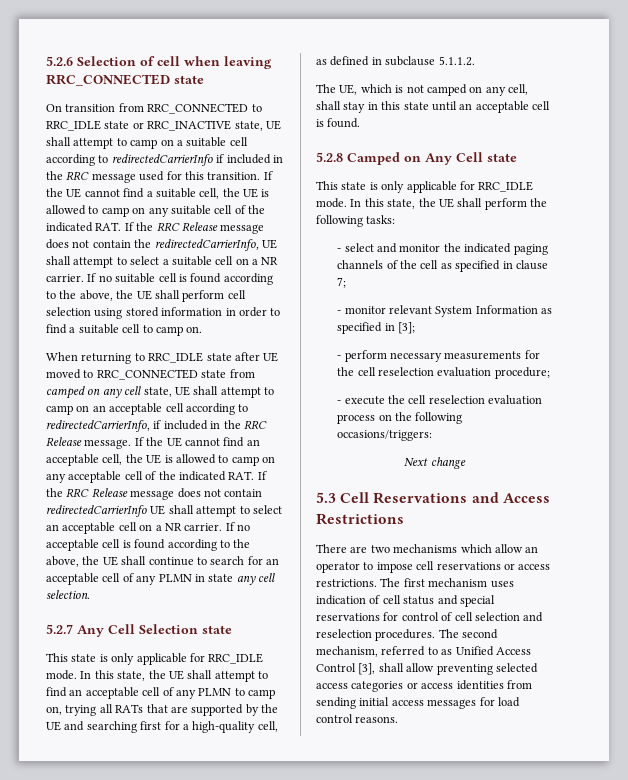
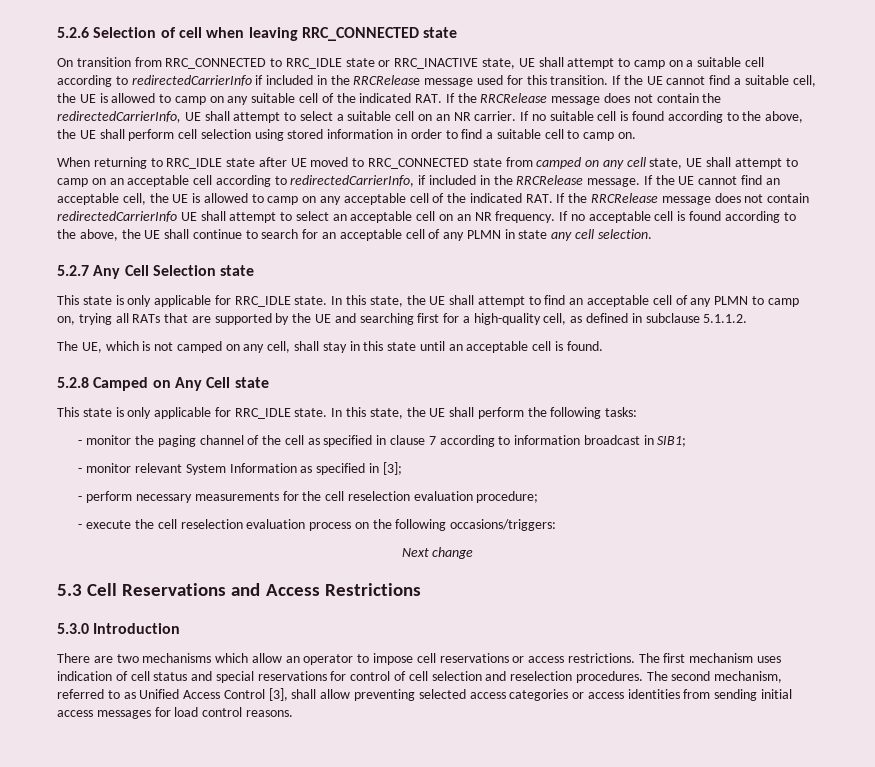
[66,171,90,180] RRC -> [353,75,421,85] RRCRelease
[156,222,218,231] RRC Release -> [480,93,548,103] RRCRelease
[252,259,258,265] a -> [435,114,450,121] an
[243,420,267,429] [46,437,82,446] RRC Release -> [516,175,584,185] RRCRelease
[66,488,128,497] RRC Release -> [591,193,659,203] RRCRelease
[155,523,223,531] a NR carrier. -> [456,211,556,223] an NR frequency.
[46,670,77,680] mode. -> [294,296,328,305] state.
[316,198,347,208] mode. -> [294,408,328,417] state.
[344,243,548,255] [337,260,384,269] select and monitor the indicated paging channels -> [86,435,244,447] monitor the paging channel
[337,277,347,288] 7; -> [428,435,687,447] 7 according to information broadcast in SIB1;
(404, 519) none -> [57,623,181,634] // 5.3.0 Introduction

